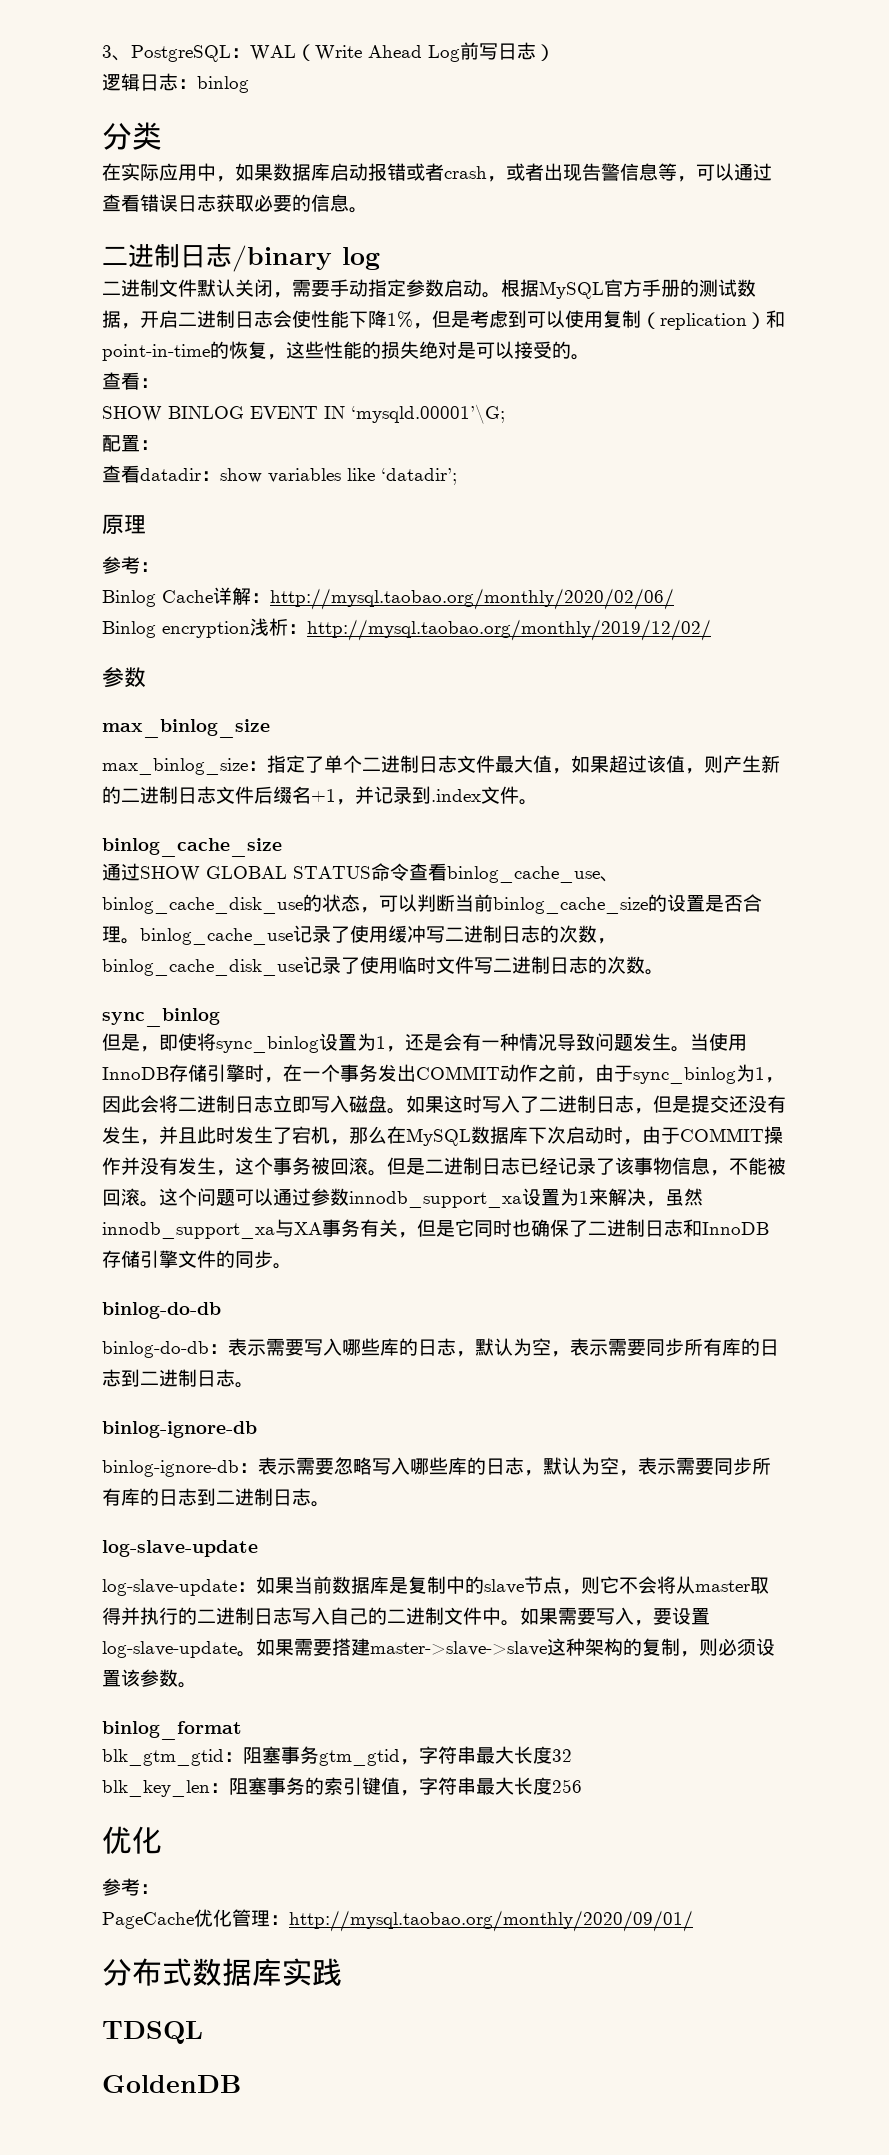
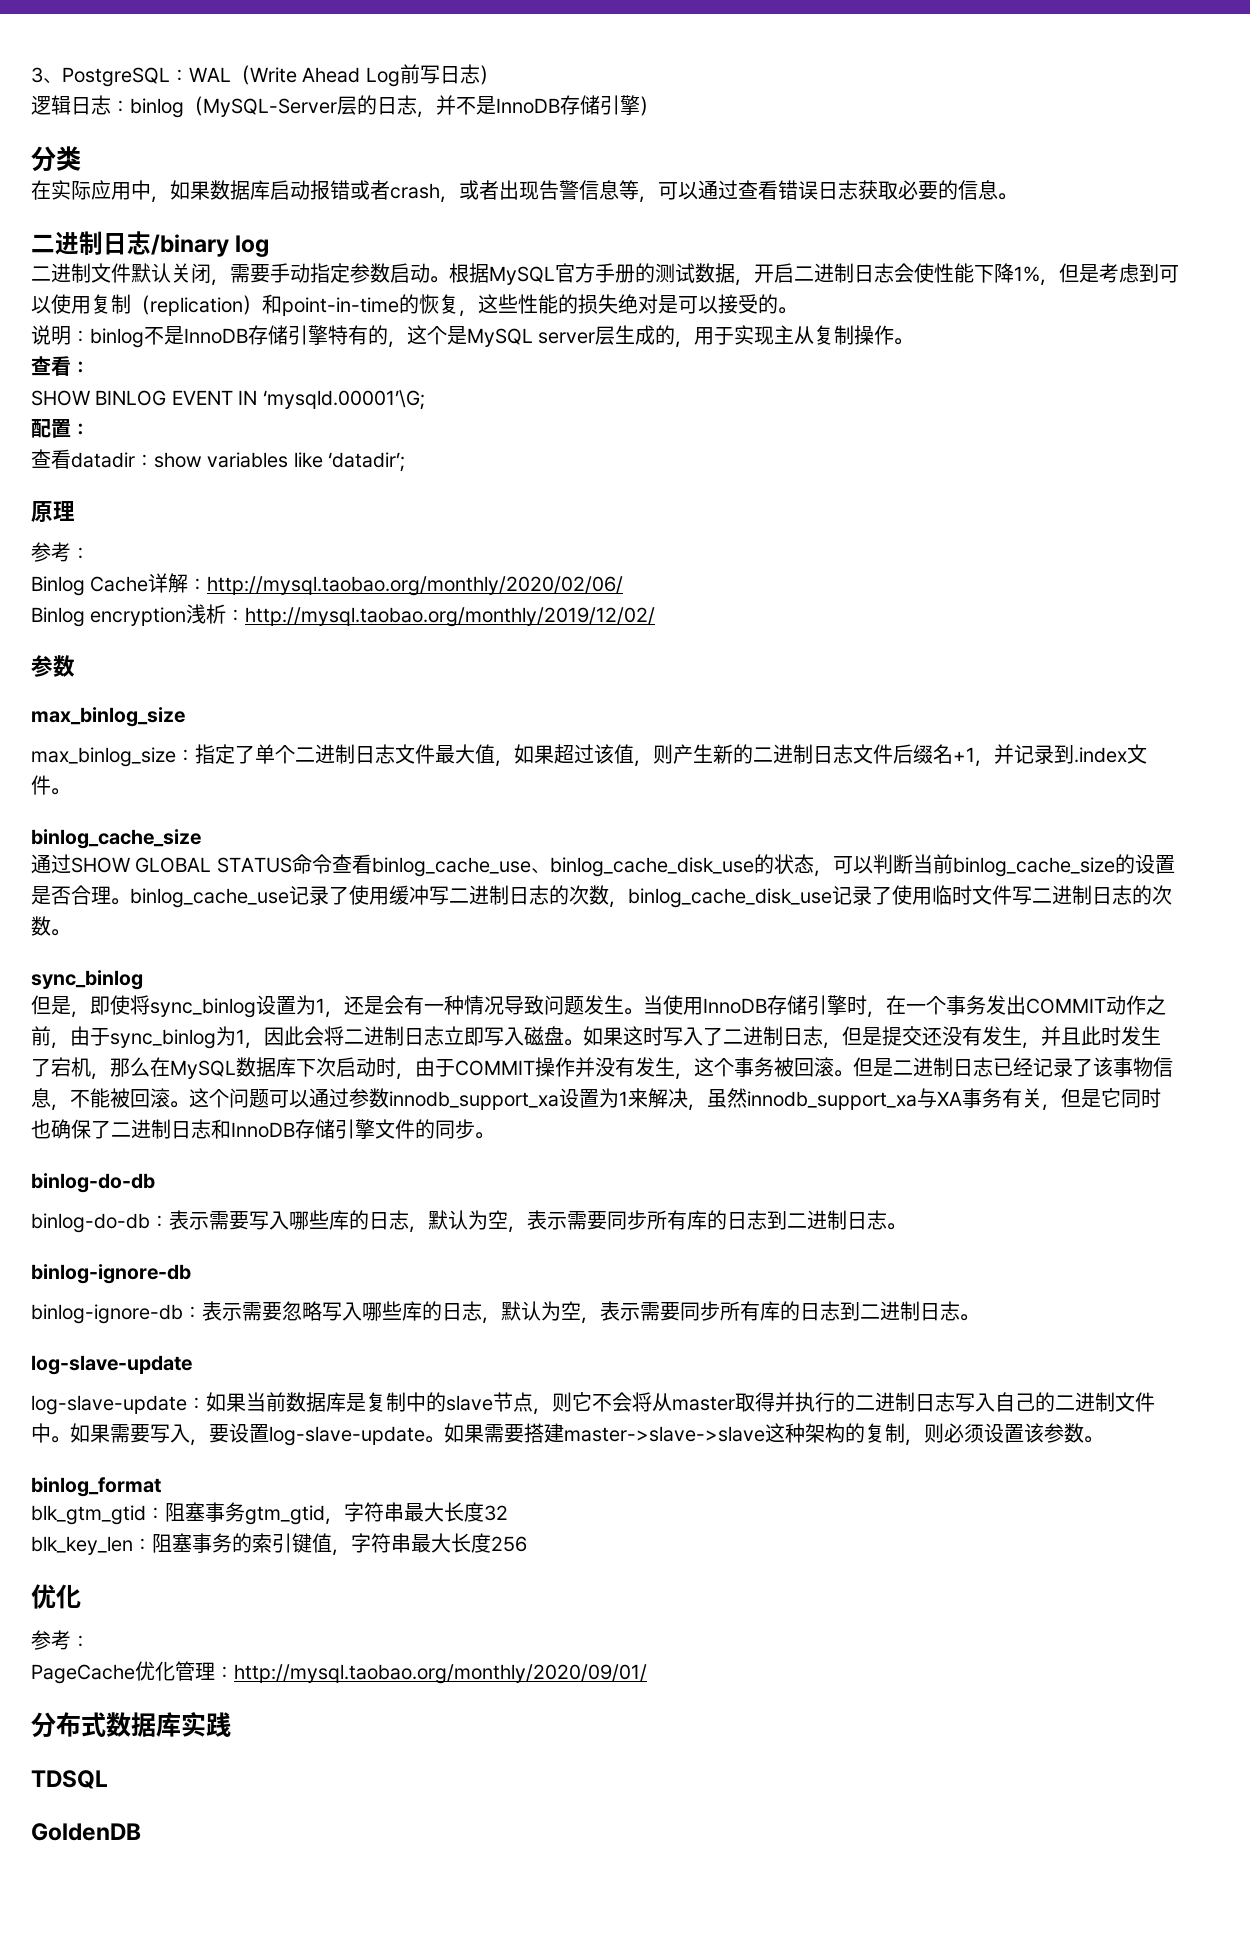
(249, 84) none -> [184,95,659,118] （MySQL-Server层的日志，并不是InnoDB存储引擎）
(590, 357) none -> [31,325,914,348] // 说明：binlog不是InnoDB存储引擎特有的，这个是MySQL server层生成的，用于实现主从复制操作。

